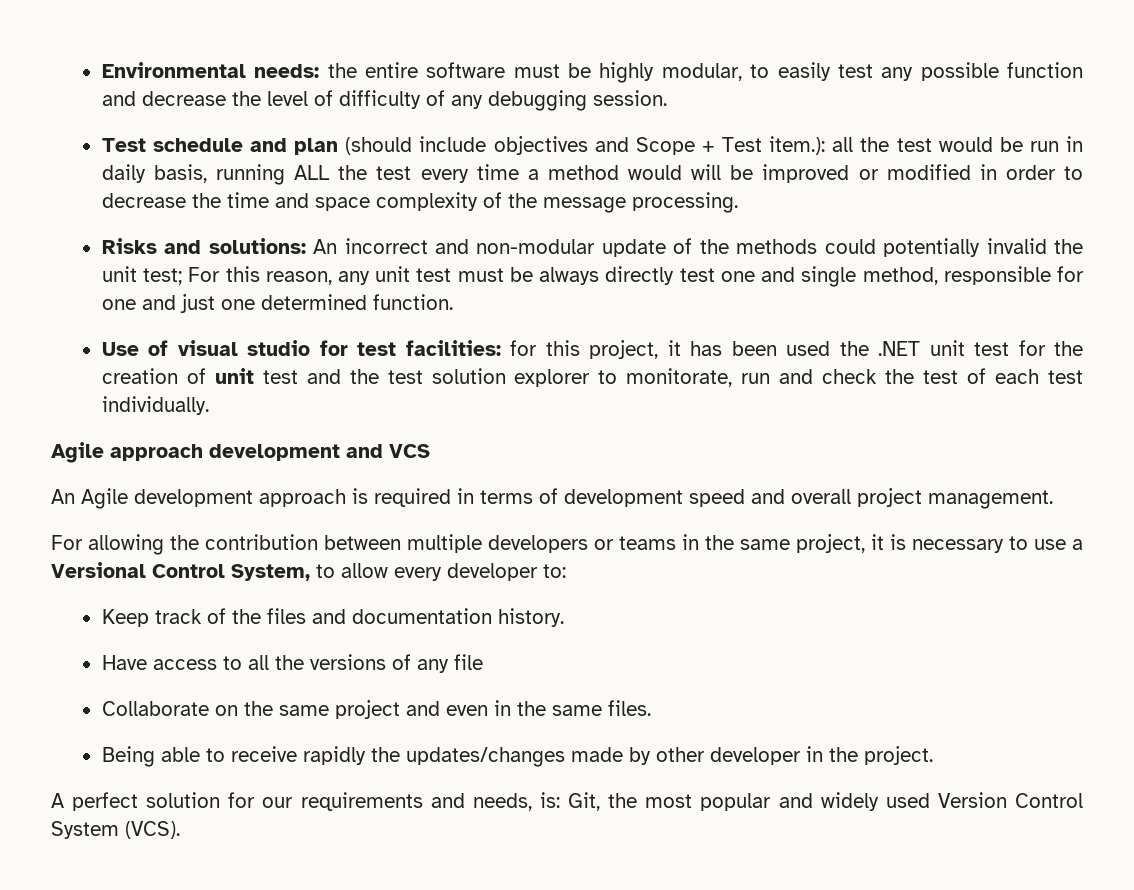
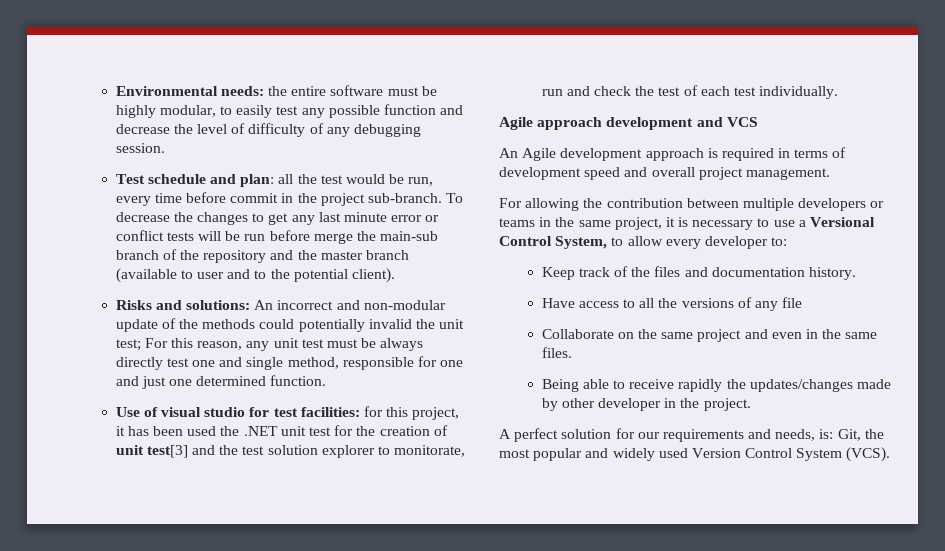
[294,136,826,155] plan (should include objectives and Scope + Test item.): -> [240,174,275,187] plan:
[1029,136,1083,152] [101,164,1083,185] [101,192,738,213] run in daily basis, running ALL the test every time a method would will be improved or modified in order to decrease the time and space complexity of the message processing. -> [408,177,434,186] [115,192,464,206] [115,212,440,225] [115,230,439,244] [115,249,410,263] [115,268,396,283] run, every time before commit in the project sub-branch. To decrease the changes to get any last minute error or conflict tests will be run before merge the main-sub branch of the repository and the master branch (available to user and to the potential client).
[262,370,298,384] test -> [146,445,188,458] test[3]

